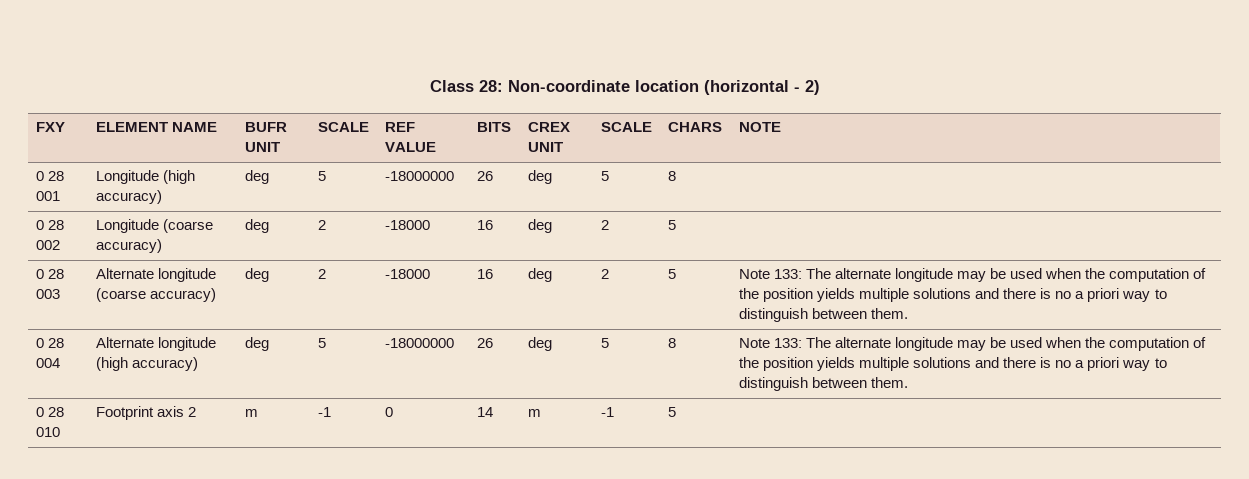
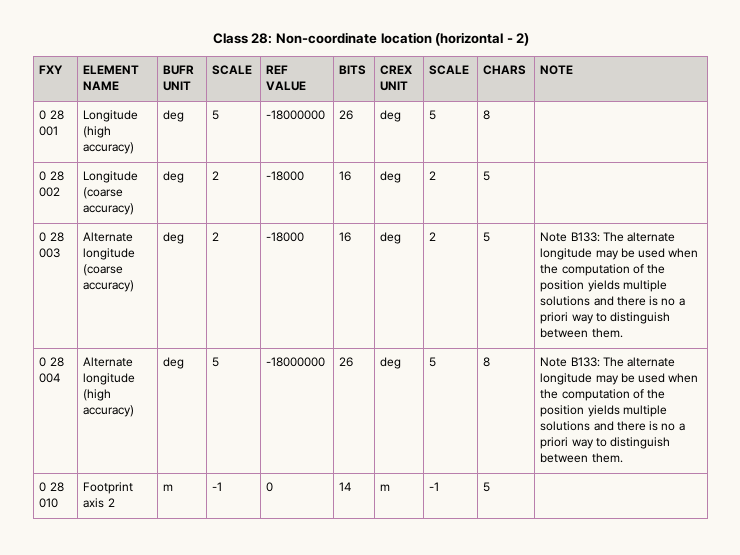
[773,269,802,279] 133: -> [570,232,600,242] B133:
[773,338,802,348] 133: -> [570,357,600,367] B133:

